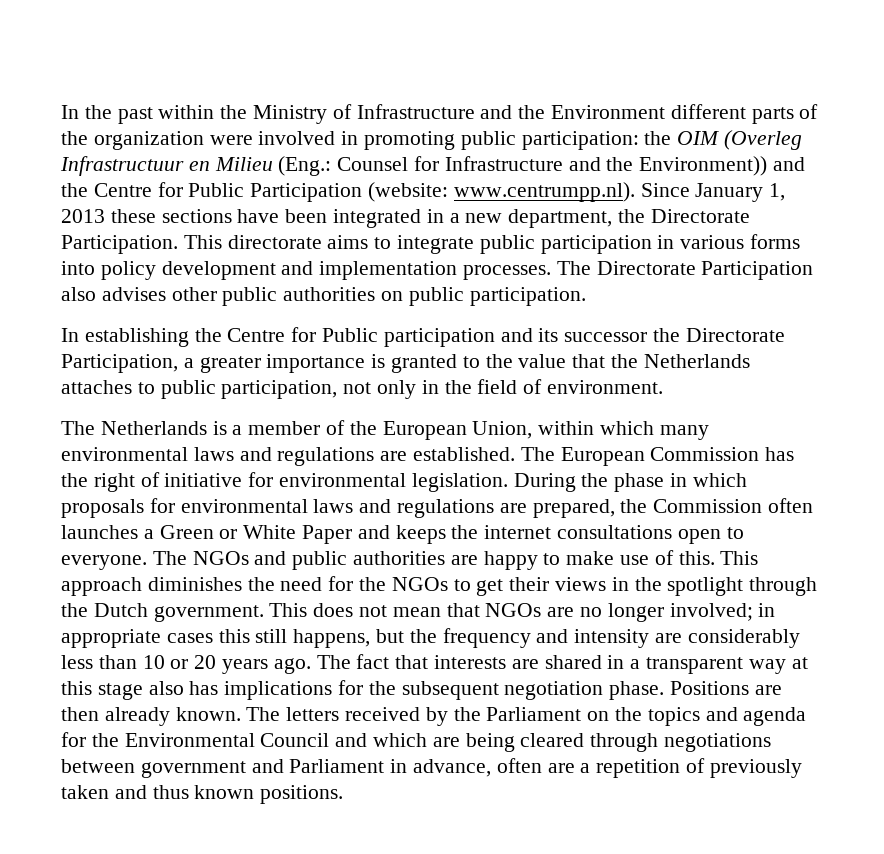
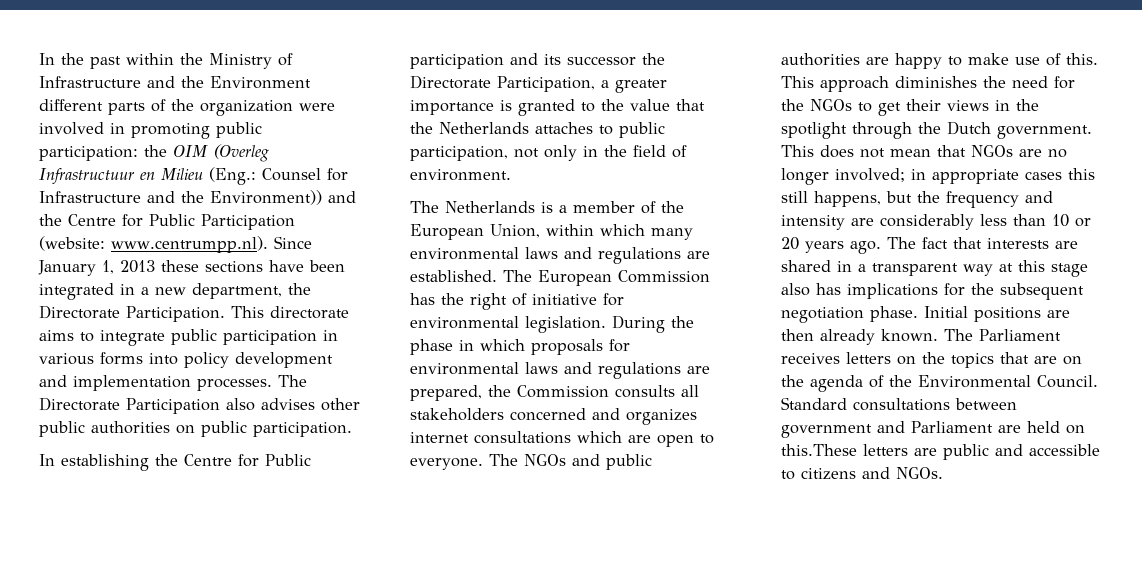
[768,498,814,513] [61,525,673,544] often launches a Green or White Paper and keeps the internet consultations -> [615,385,699,398] [410,408,697,425] [410,431,651,444] consults all stakeholders concerned and organizes internet consultations which are
[670,681,750,695] Positions -> [924,306,1041,322] Initial positions
[286,707,807,726] [61,732,772,752] [61,758,802,778] [61,785,344,804] letters received by the Parliament on the topics and agenda for the Environmental Council and which are being cleared through negotiations between government and Parliament in advance, often are a repetition of previously taken and thus known positions. -> [979,329,1061,341] [781,352,1082,368] [781,375,1098,392] [781,397,1017,411] [781,421,1085,438] [781,444,1100,460] [781,467,943,480] Parliament receives letters on the topics that are on the agenda of the Environmental Council. Standard consultations between government and Parliament are held on this.These letters are public and accessible to citizens and NGOs.

